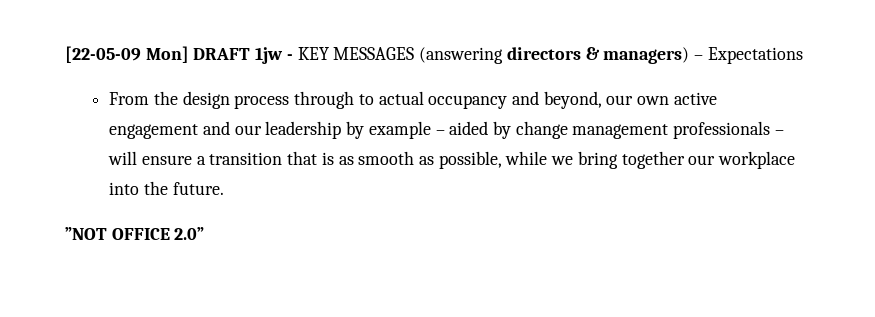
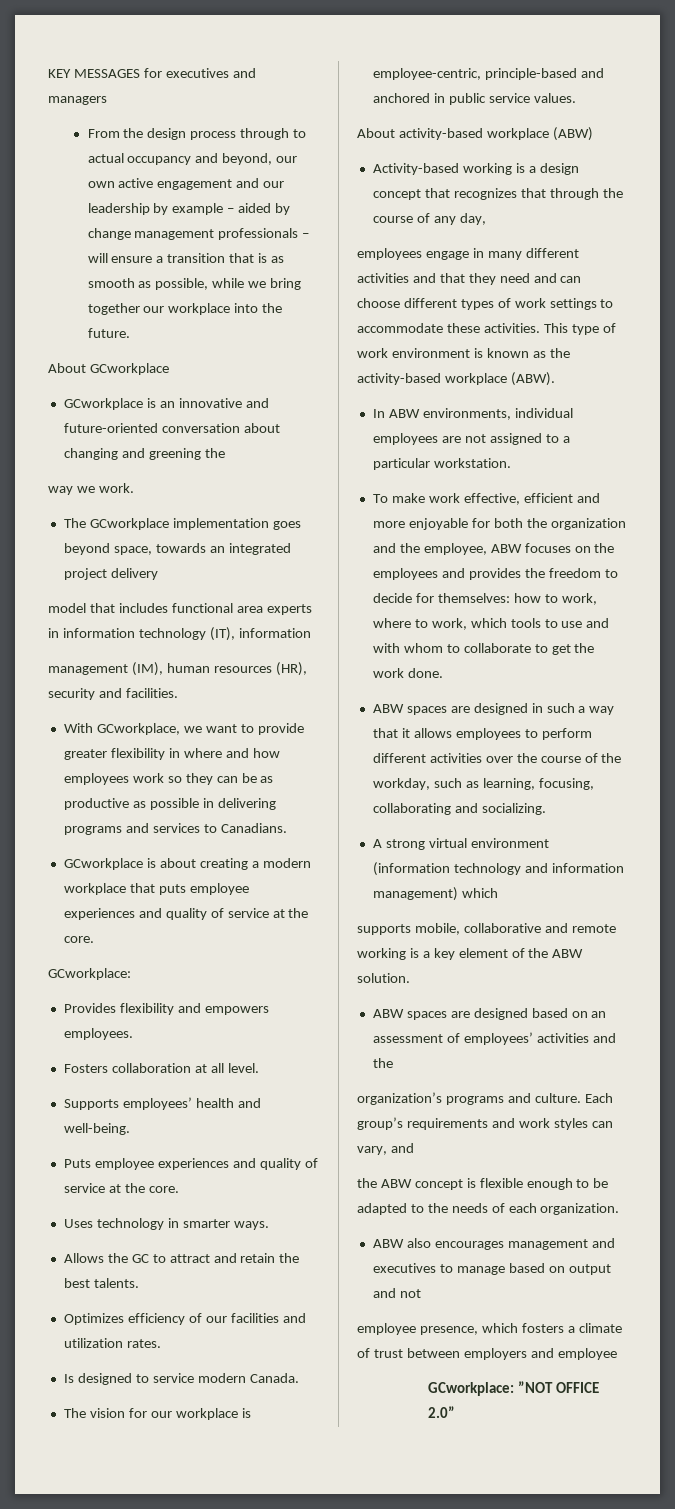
[65,46,803,64] [22-05-09 Mon] DRAFT 1jw - KEY MESSAGES (answering directors & managers) – Expectations -> [48,68,256,78] [48,96,107,105] KEY MESSAGES for executives and managers
(224, 188) none -> [48,363,169,375] [63,398,269,410] [63,423,280,433] [63,448,225,460] [48,483,134,495] [63,518,301,530] [63,543,291,555] [63,568,158,580] [48,603,312,615] [48,627,311,641] [48,662,307,676] [48,688,178,700] [63,723,304,735] [63,748,280,760] [63,773,274,785] [63,798,276,810] [63,823,287,835] [63,858,311,870] [63,883,249,895] [63,908,309,920] [63,936,94,943] [48,968,131,980] [63,1003,269,1015] [63,1028,133,1040] [63,1063,259,1073] [63,1097,261,1110] [63,1123,130,1135] [63,1158,318,1170] [63,1183,179,1193] [63,1218,269,1230] [63,1253,300,1263] [63,1278,139,1288] [63,1313,306,1325] [63,1338,161,1348] [63,1373,299,1385] [63,1408,251,1420] [372,68,604,80] [372,93,576,105] [357,127,593,141] [372,163,579,175] [372,188,623,200] [372,213,486,225] [357,248,579,260] [357,273,582,285] [357,298,614,310] [357,323,616,335] [357,348,570,358] [357,372,555,386] [372,408,573,420] [372,433,570,445] [372,458,511,470] [372,493,600,505] [372,518,626,530] [372,543,615,555] [372,568,618,580] [372,593,597,605] [372,618,610,630] [372,643,595,655] [372,668,443,678] [372,703,615,715] [372,728,592,740] [372,753,622,763] [372,778,594,790] [372,803,546,815] [372,838,549,850] [372,862,624,876] [372,887,498,901] [357,923,616,935] [357,948,584,960] [357,973,410,983] [372,1008,607,1020] [372,1032,616,1045] [372,1058,393,1068] [357,1092,613,1105] [357,1117,613,1130] [357,1143,414,1155] [357,1178,609,1190] [357,1203,620,1215] [372,1238,615,1250] [372,1263,611,1275] [372,1288,421,1298] [357,1323,622,1335] [357,1348,617,1360] [427,1382,514,1396] About GCworkplace // GCworkplace is an innovative and future-oriented conversation about changing and greening the // way we work. // The GCworkplace implementation goes beyond space, towards an integrated project delivery // model that includes functional area experts in information technology (IT), information // management (IM), human resources (HR), security and facilities. // With GCworkplace, we want to provide greater flexibility in where and how employees work so they can be as productive as possible in delivering programs and services to Canadians. // GCworkplace is about creating a modern workplace that puts employee experiences and quality of service at the core. // GCworkplace: // Provides flexibility and empowers employees. // Fosters collaboration at all level. // Supports employees’ health and well-being. // Puts employee experiences and quality of service at the core. // Uses technology in smarter ways. // Allows the GC to attract and retain the best talents. // Optimizes efficiency of our facilities and utilization rates. // Is designed to service modern Canada. // The vision for our workplace is employee-centric, principle-based and anchored in public service values. // About activity-based workplace (ABW) // Activity-based working is a design concept that recognizes that through the course of any day, // employees engage in many different activities and that they need and can choose different types of work settings to accommodate these activities. This type of work environment is known as the activity-based workplace (ABW). // In ABW environments, individual employees are not assigned to a particular workstation. // To make work effective, efficient and more enjoyable for both the organization and the employee, ABW focuses on the employees and provides the freedom to decide for themselves: how to work, where to work, which tools to use and with whom to collaborate to get the work done. // ABW spaces are designed in such a way that it allows employees to perform different activities over the course of the workday, such as learning, focusing, collaborating and socializing. // A strong virtual environment (information technology and information management) which // supports mobile, collaborative and remote working is a key element of the ABW solution. // ABW spaces are designed based on an assessment of employees’ activities and the // organization’s programs and culture. Each group’s requirements and work styles can vary, and // the ABW concept is flexible enough to be adapted to the needs of each organization. // ABW also encourages management and executives to manage based on output and not // employee presence, which fosters a climate of trust between employers and employee // GCworkplace:

